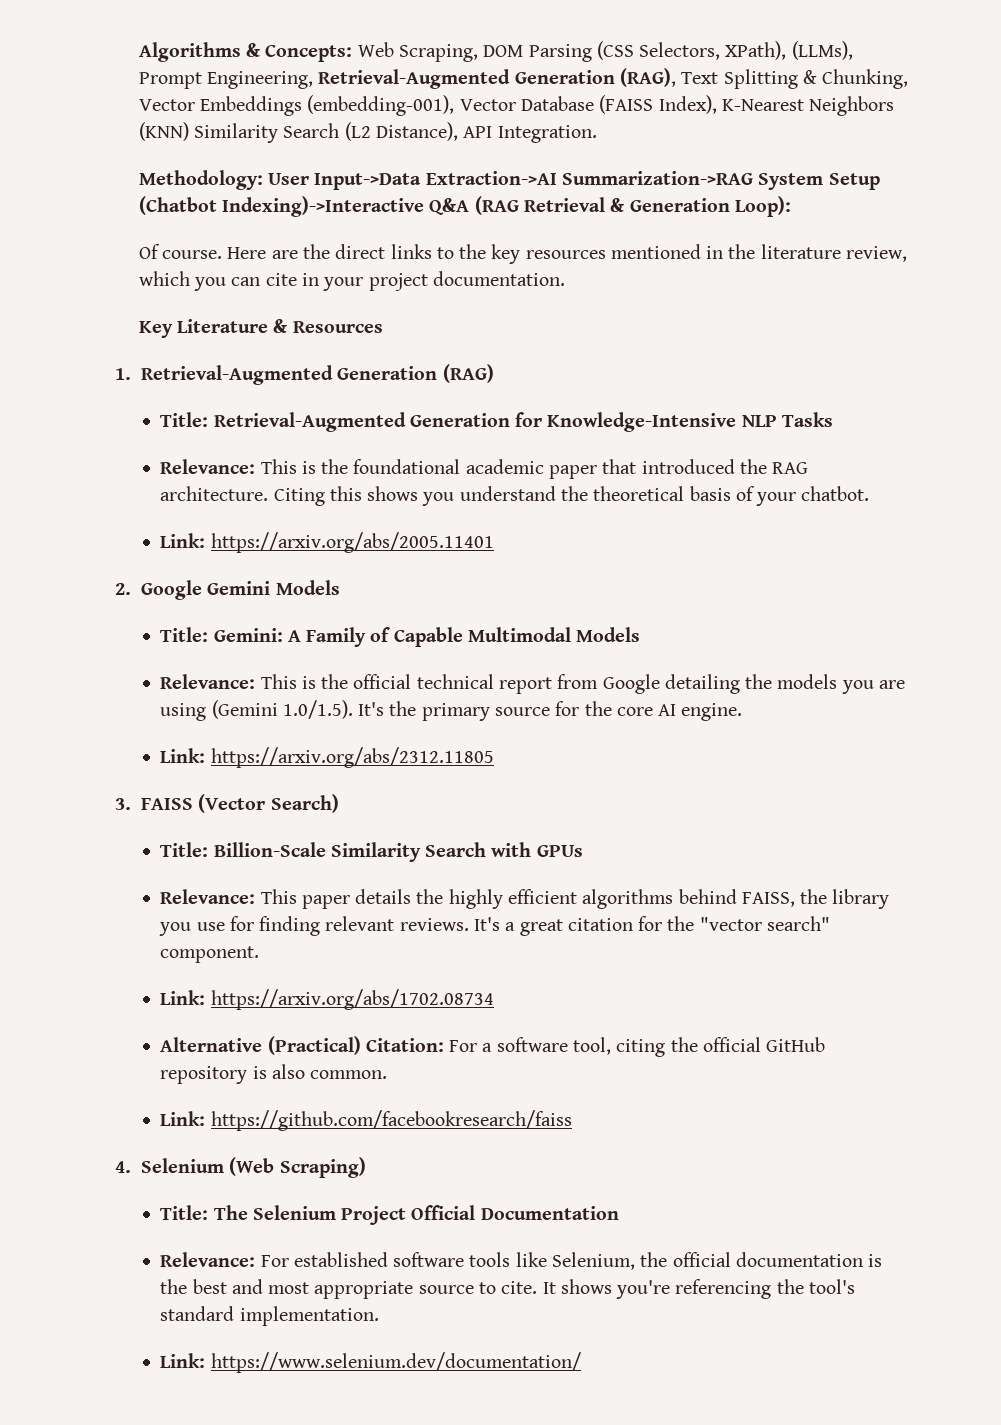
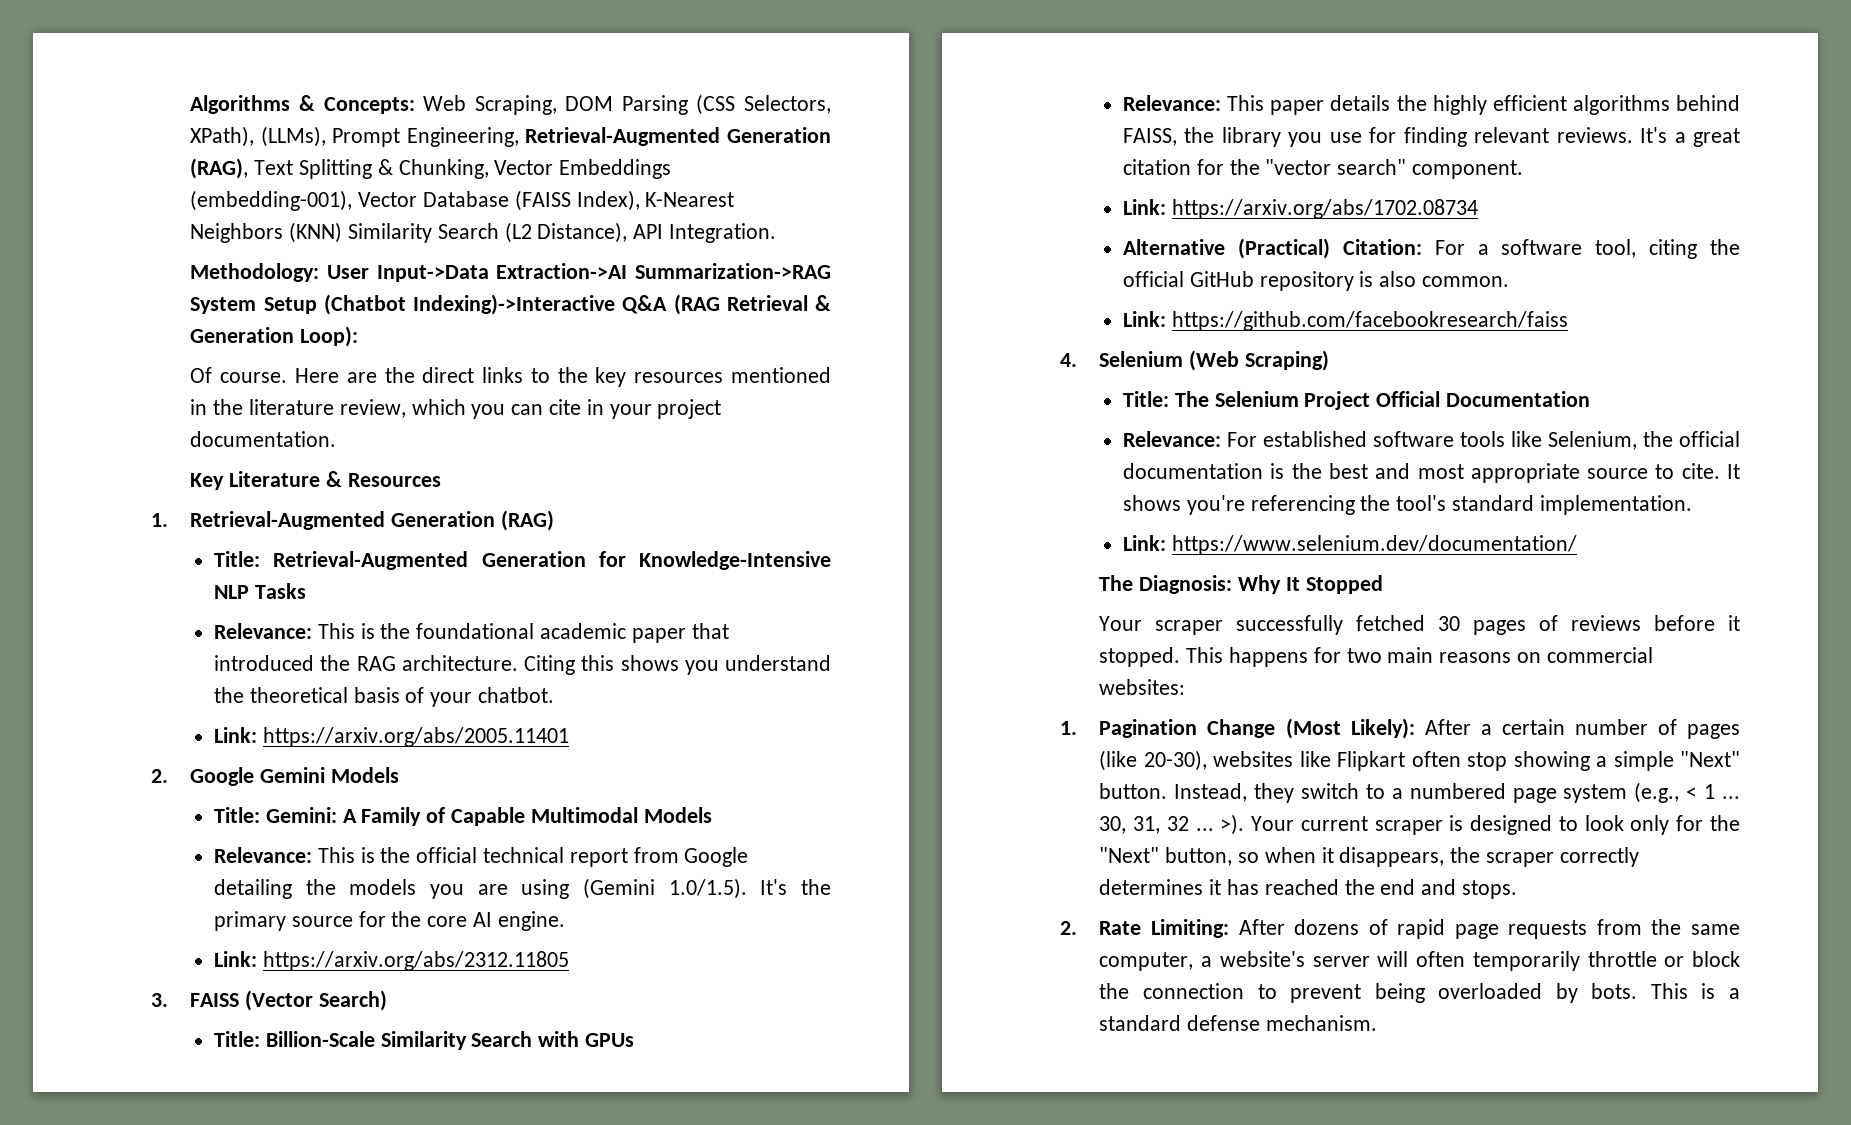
(581, 1362) none -> [1099,575,1383,594] [1099,615,1740,635] [1099,647,1653,667] [1099,679,1186,695] [1059,718,1740,739] [1099,750,1740,771] [1099,782,1740,803] [1099,814,1741,835] [1099,847,1639,867] [1099,879,1518,899] [1059,919,1740,939] [1099,951,1740,971] [1099,983,1740,1003] [1099,1015,1377,1031] // The Diagnosis: Why It Stopped // Your scraper successfully fetched 30 pages of reviews before it stopped. This happens for two main reasons on commercial websites: // 1. Pagination Change (Most Likely): After a certain number of pages (like 20-30), websites like Flipkart often stop showing a simple "Next" button. Instead, they switch to a numbered page system (e.g., < 1 ... 30, 31, 32 ... >). Your current scraper is designed to look only for the "Next" button, so when it disappears, the scraper correctly determines it has reached the end and stops. // 2. Rate Limiting: After dozens of rapid page requests from the same computer, a website's server will often temporarily throttle or block the connection to prevent being overloaded by bots. This is a standard defense mechanism.

